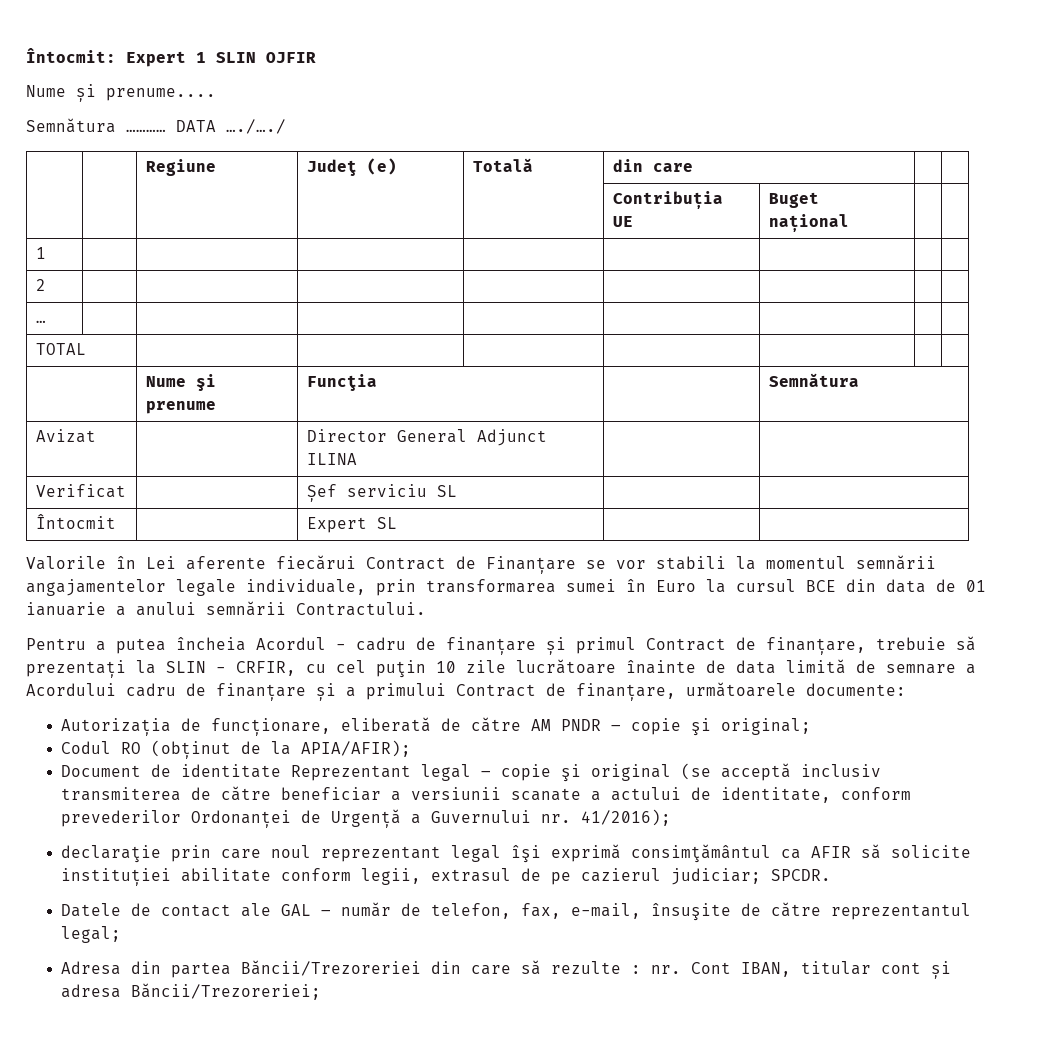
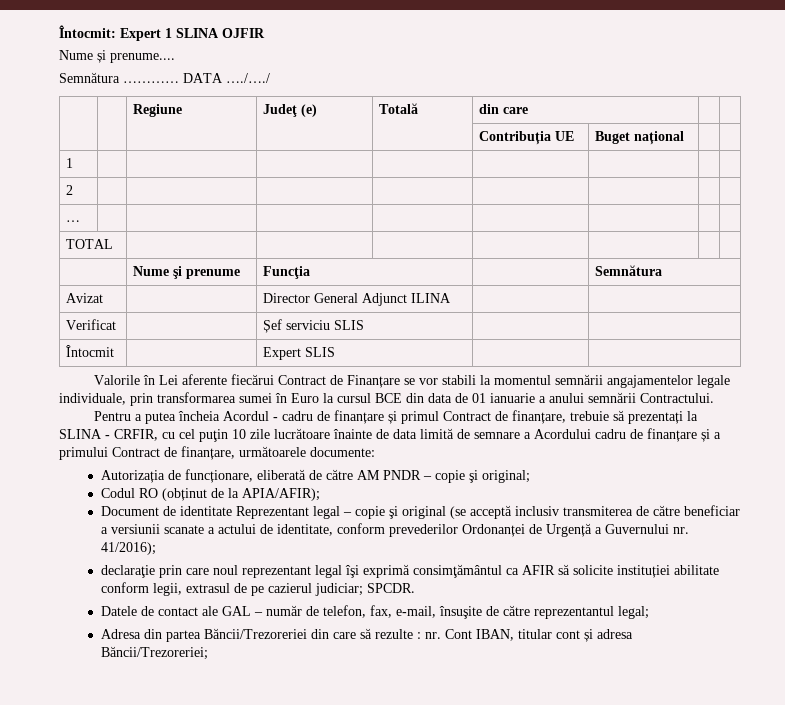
[216,52,256,63] SLIN -> [176,28,219,38] SLINA
[436,485,457,497] SL -> [333,320,364,330] SLIS
[376,517,397,529] SL -> [304,347,335,357] SLIS
[166,661,206,673] SLIN -> [59,429,102,439] SLINA

